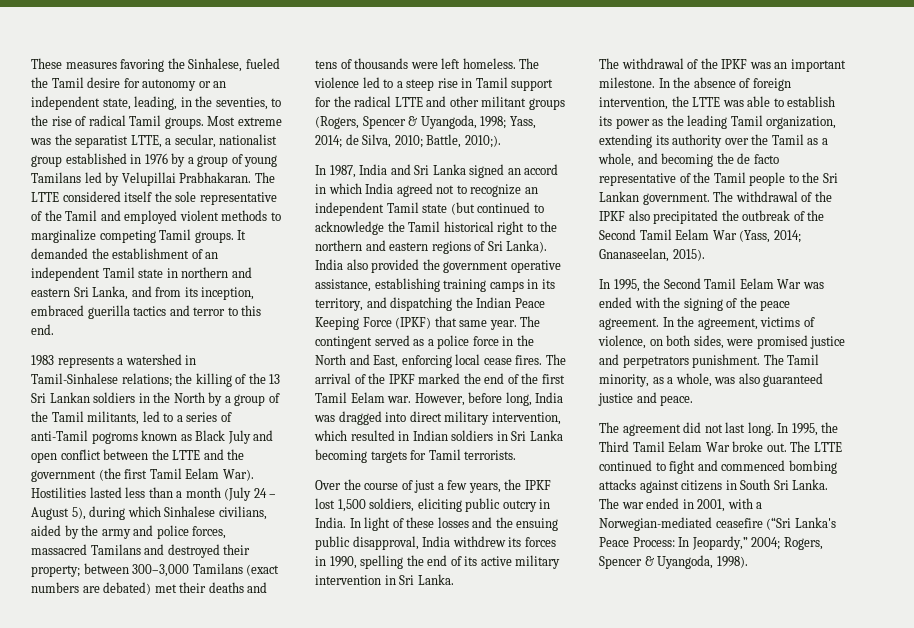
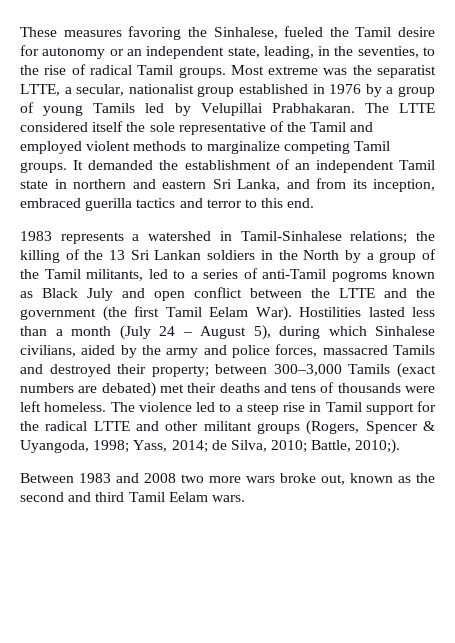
[31,172,81,183] Tamilans -> [93,103,136,113] Tamils
[90,544,141,555] Tamilans -> [393,345,435,355] Tamils
[192,563,243,574] Tamilans -> [348,364,391,374] Tamils
[315,164,559,178] [315,183,538,197] [315,202,544,216] [315,221,558,235] [315,240,548,254] [315,259,561,273] [315,278,555,292] [315,297,545,311] [315,316,541,330] [315,335,534,349] [315,354,566,368] [315,373,565,384] [315,392,564,406] [314,411,561,425] [314,430,563,441] [315,449,517,463] [315,479,551,493] [315,498,551,512] [315,517,559,531] [315,536,556,550] [315,555,561,569] [315,574,454,585] [599,58,846,72] [599,77,791,91] [599,96,836,110] [599,115,837,129] [599,134,828,148] [598,153,779,167] [599,172,838,186] [599,191,832,205] [599,210,825,224] [599,229,801,243] [599,248,705,262] [599,278,824,292] [599,297,791,311] [599,316,815,330] [598,335,846,349] [599,354,820,368] [599,373,824,387] [598,392,694,406] [599,422,839,436] [599,441,842,452] [599,460,837,474] [599,479,829,493] [599,498,763,512] [599,517,836,531] [599,536,823,550] [599,555,748,569] In 1987, India and Sri Lanka signed an accord in which India agreed not to recognize an independent Tamil state (but continued to acknowledge the Tamil historical right to the northern and eastern regions of Sri Lanka). India also provided the government operative assistance, establishing training camps in its territory, and dispatching the Indian Peace Keeping Force (IPKF) that same year. The contingent served as a police force in the North and East, enforcing local cease fires. The arrival of the IPKF marked the end of the first Tamil Eelam war. However, before long, India was dragged into direct military intervention, which resulted in Indian soldiers in Sri Lanka becoming targets for Tamil terrorists. // Over the course of just a few years, the IPKF lost 1,500 soldiers, eliciting public outcry in India. In light of these losses and the ensuing public disapproval, India withdrew its forces in 1990, spelling the end of its active military intervention in Sri Lanka. // The withdrawal of the IPKF was an important milestone. In the absence of foreign intervention, the LTTE was able to establish its power as the leading Tamil organization, extending its authority over the Tamil as a whole, and becoming the de facto representative of the Tamil people to the Sri Lankan government. The withdrawal of the IPKF also precipitated the outbreak of the Second Tamil Eelam War (Yass, 2014; Gnanaseelan, 2015). // In 1995, the Second Tamil Eelam War was ended with the signing of the peace agreement. In the agreement, victims of violence, on both sides, were promised justice and perpetrators punishment. The Tamil minority, as a whole, was also guaranteed justice and peace. // The agreement did not last long. In 1995, the Third Tamil Eelam War broke out. The LTTE continued to fight and commenced bombing attacks against citizens in South Sri Lanka. The war ended in 2001, with a Norwegian-mediated ceasefire (“Sri Lanka's Peace Process: In Jeopardy,” 2004; Rogers, Spencer & Uyangoda, 1998). -> [20,473,435,485] [20,492,245,502] Between 1983 and 2008 two more wars broke out, known as the second and third Tamil Eelam wars.

